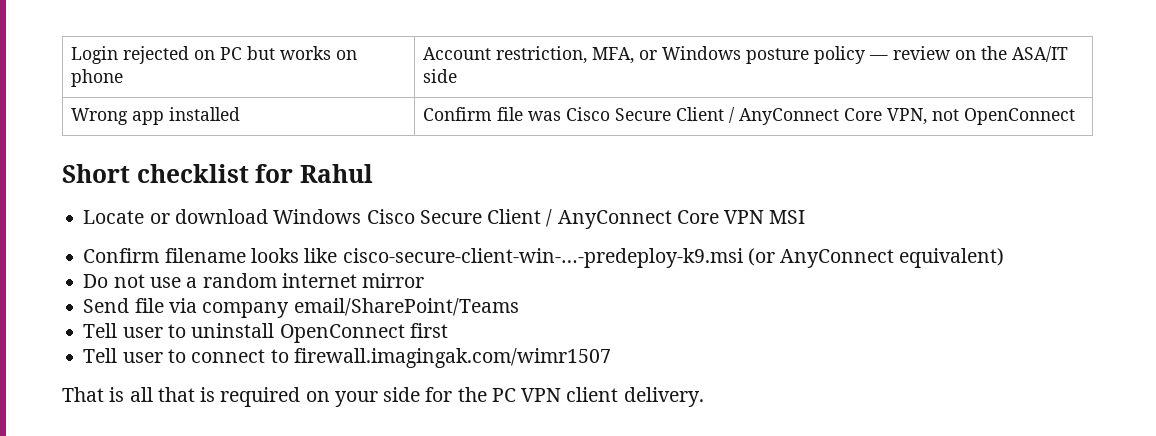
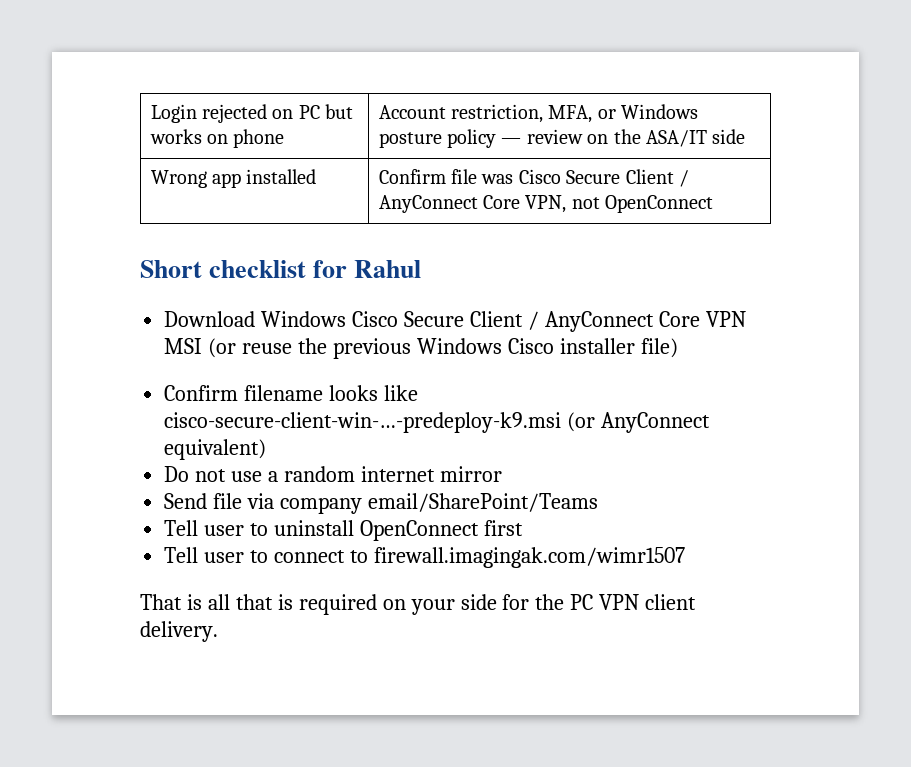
[83,209,268,224] Locate or download -> [164,311,256,327] Download
(806, 217) none -> [208,338,678,359] (or reuse the previous Windows Cisco installer file)

